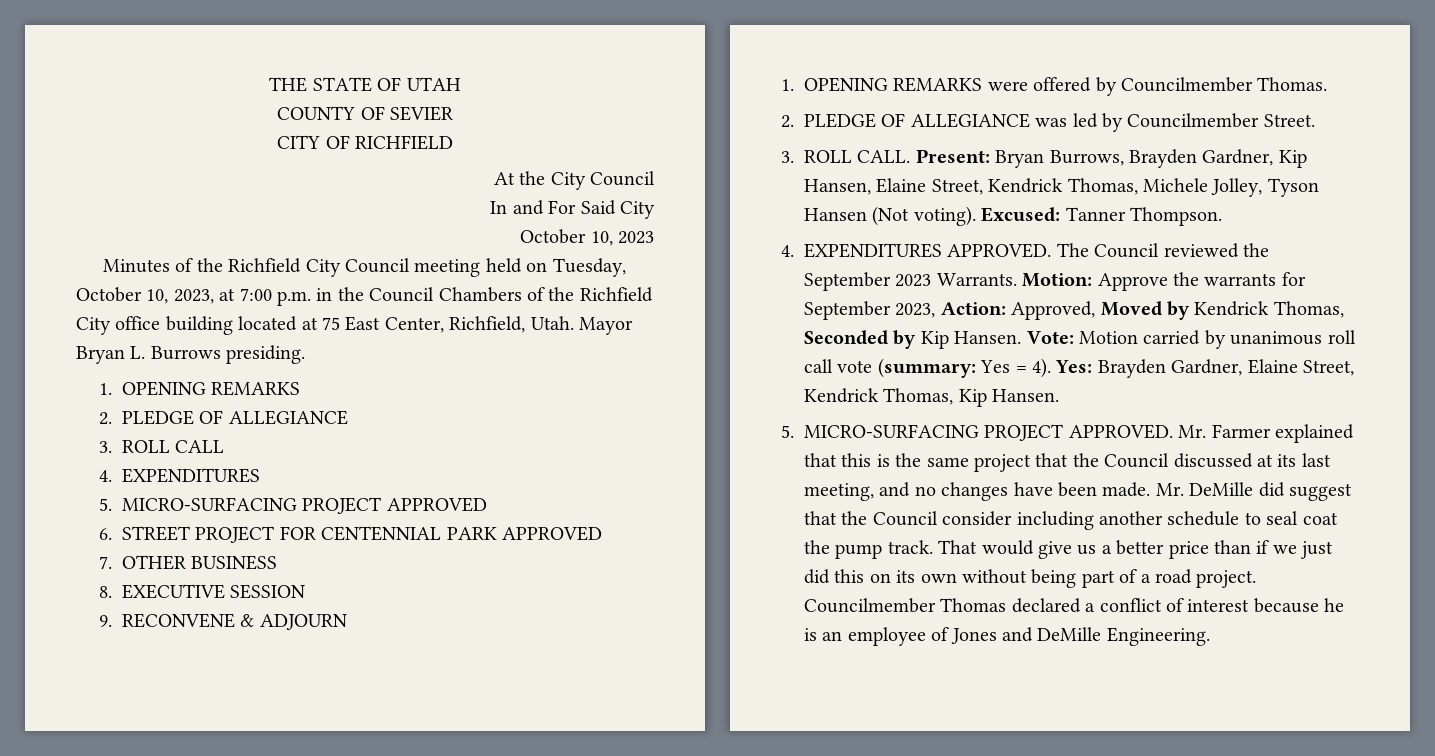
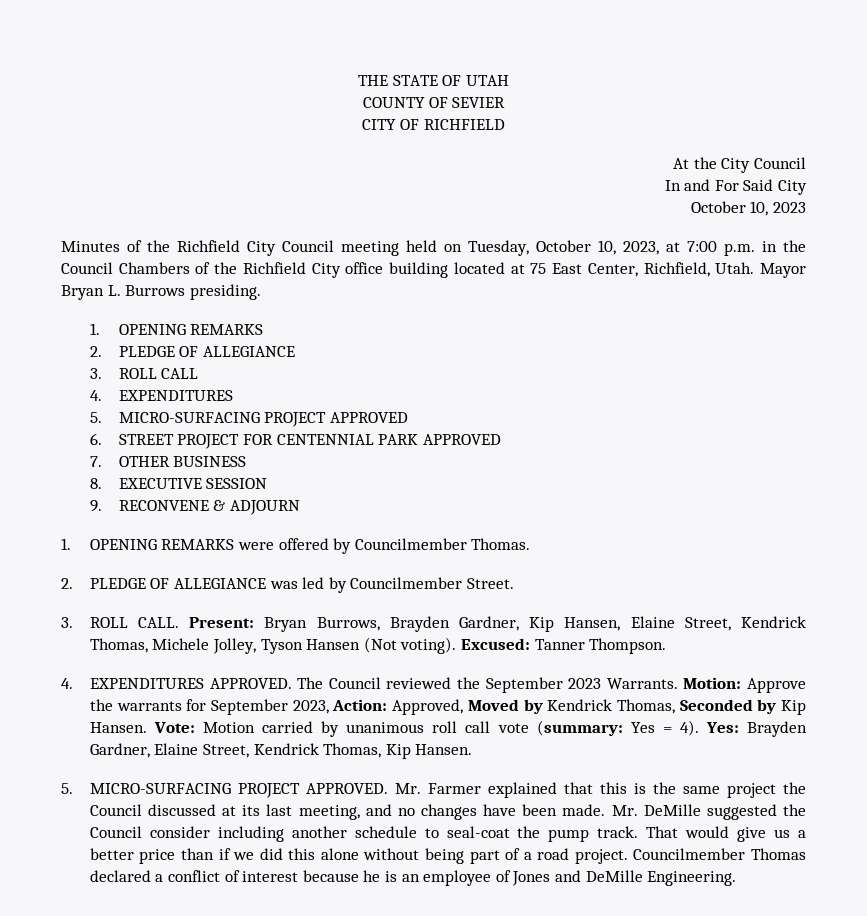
[1035,453,1069,467] that -> (776, 790) none
[1258,482,1352,501] [804,511,837,525] did suggest that -> [706,804,777,820] suggested
[1266,511,1338,525] seal coat -> [446,826,510,838] seal-coat
[1301,541,1334,559] just -> (255, 856) none
[869,570,957,583] on its own -> [320,848,359,860] alone

